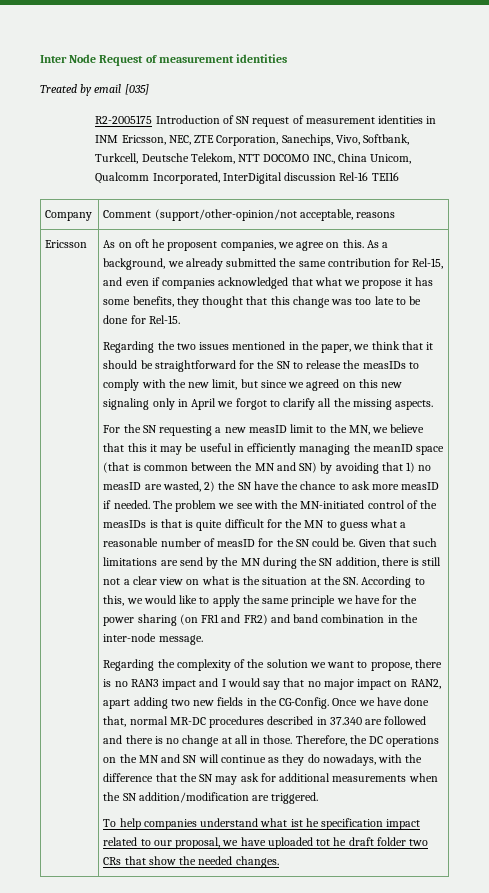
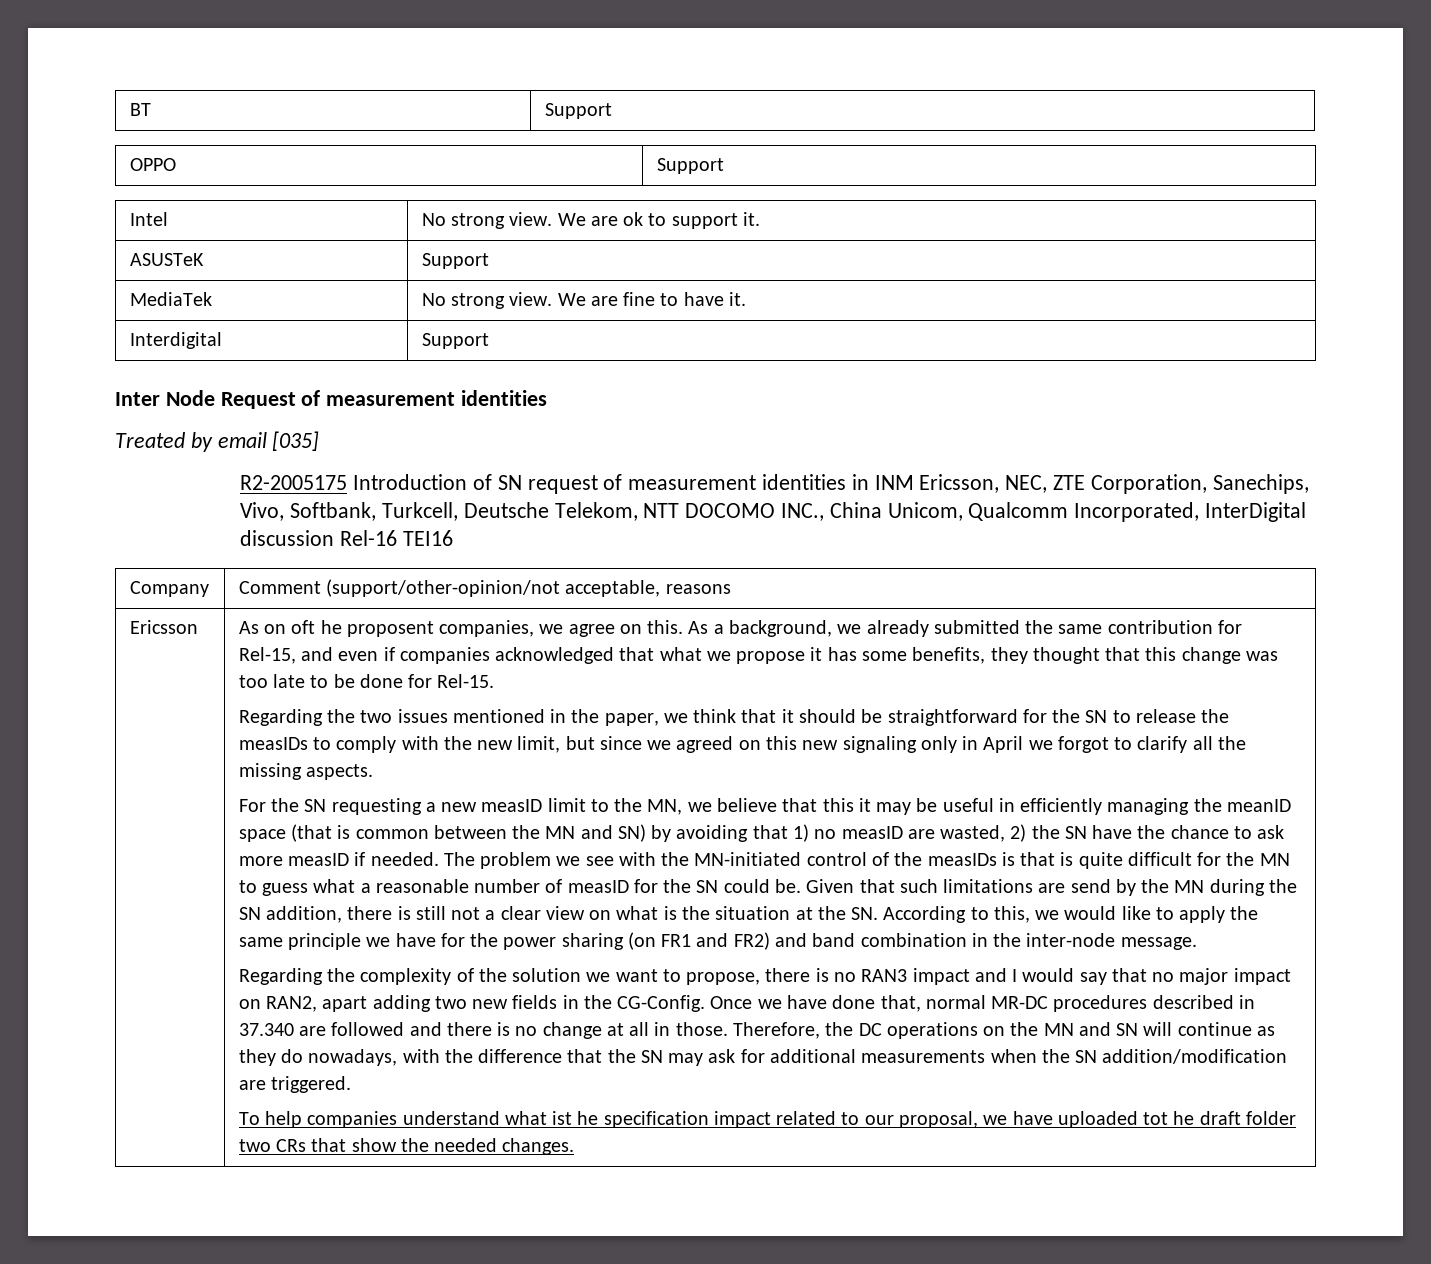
(40, 59) none -> [129,103,151,116] [544,103,612,119] [129,158,176,171] [656,158,724,174] [129,212,168,226] [421,212,760,229] [129,253,204,266] [421,253,489,269] [129,292,212,306] [421,292,746,309] [129,332,222,349] [421,333,489,349] BT | Support // OPPO | Support // Intel | No strong view. We are ok to support it. // ASUSTeK | Support // MediaTek | No strong view. We are fine to have it. // Interdigital | Support //

